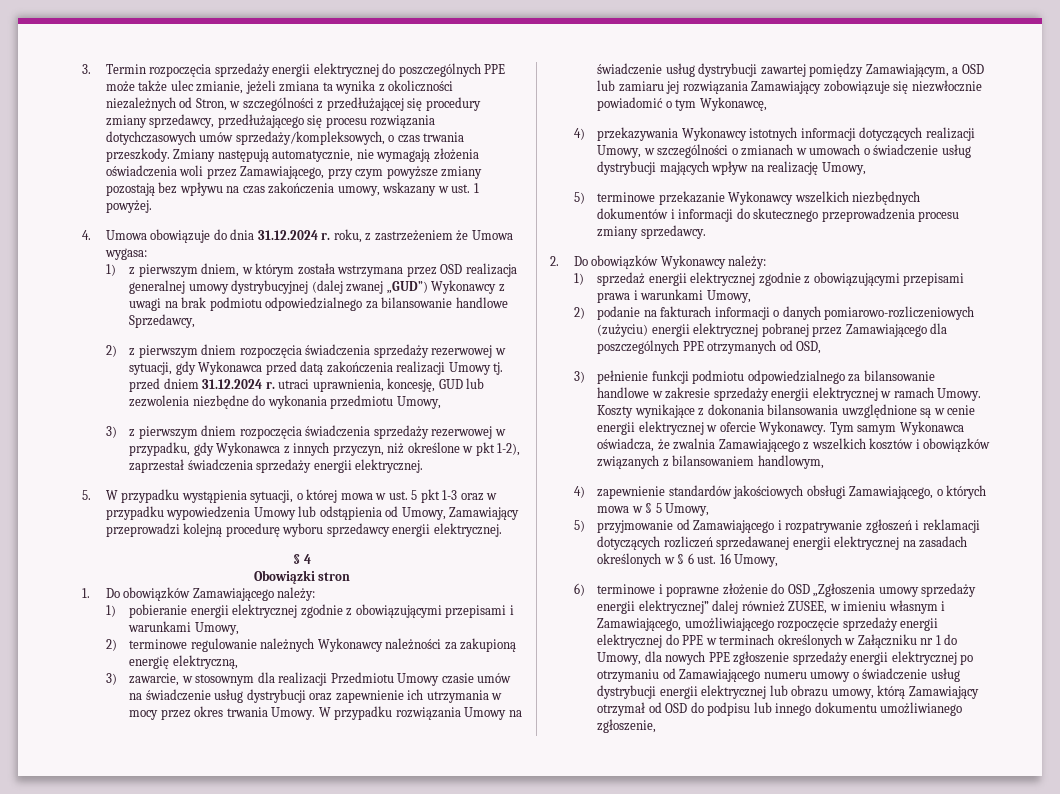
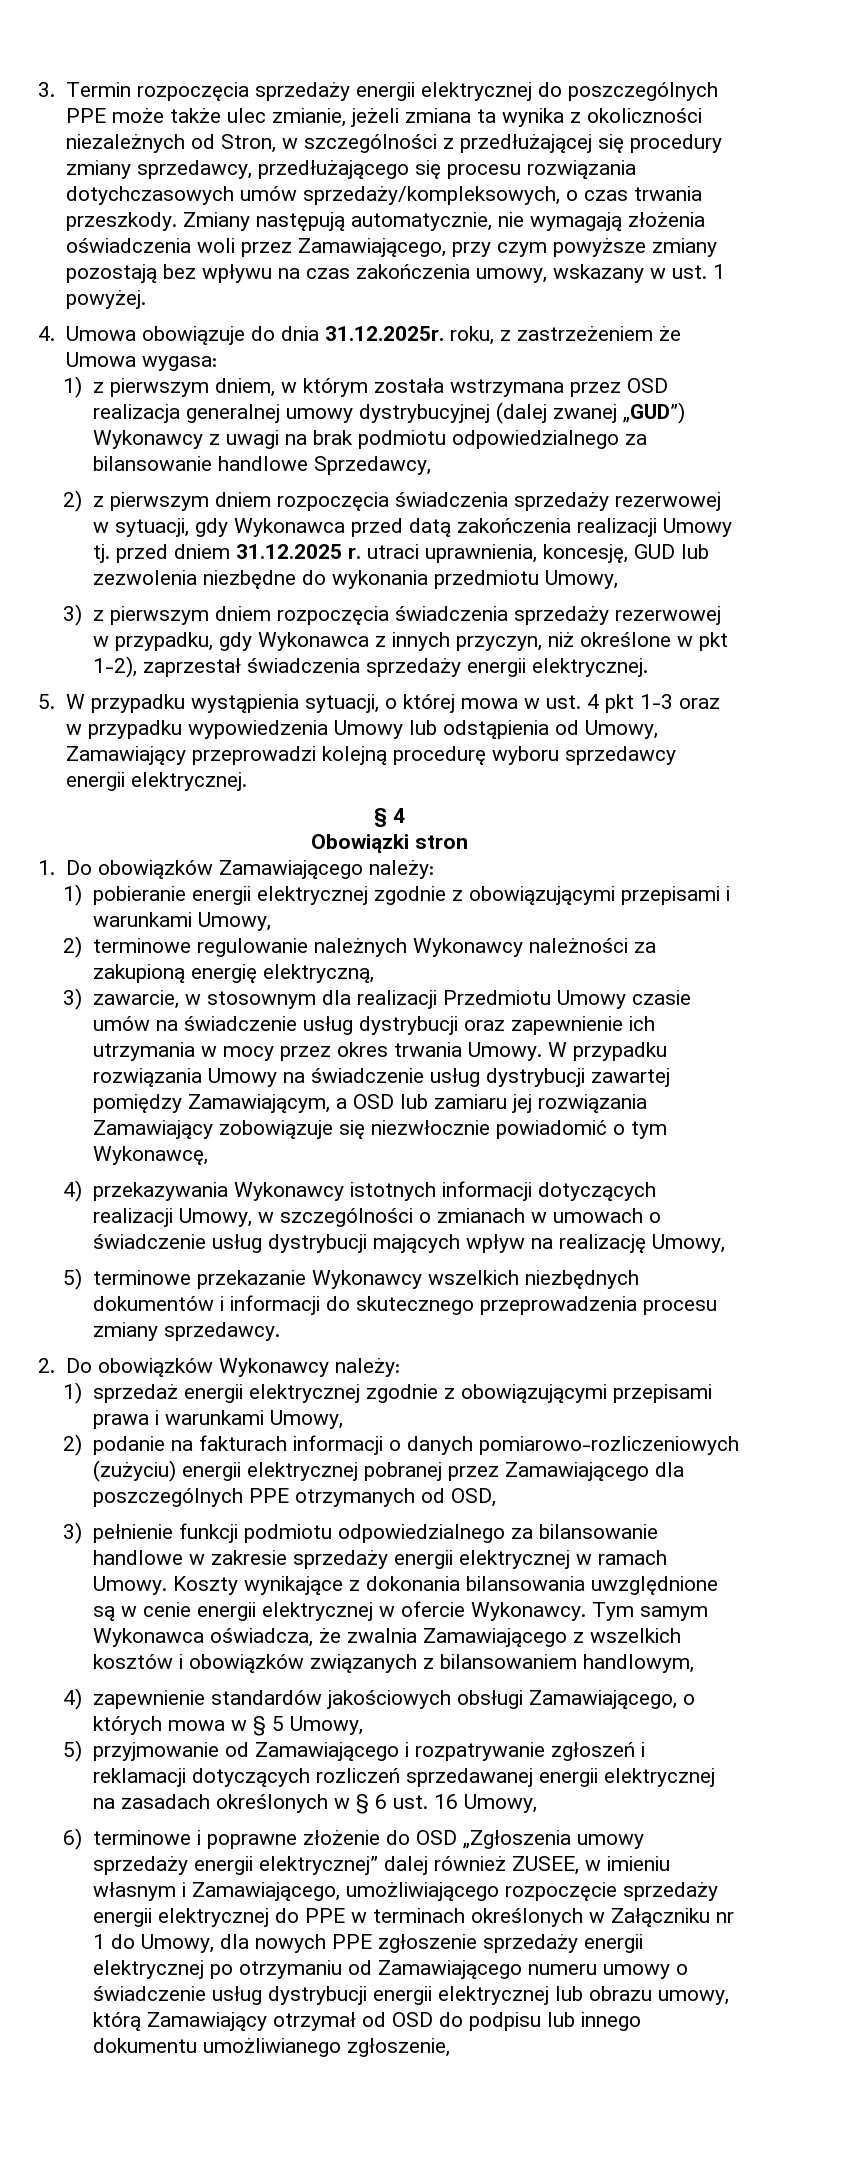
[257,230,331,240] 31.12.2024 r. -> [324,326,444,341] 31.12.2025r.
[202,379,263,389] 31.12.2024 -> [235,544,342,559] 31.12.2025
[411,490,418,500] 5 -> [586,694,599,709] 4

